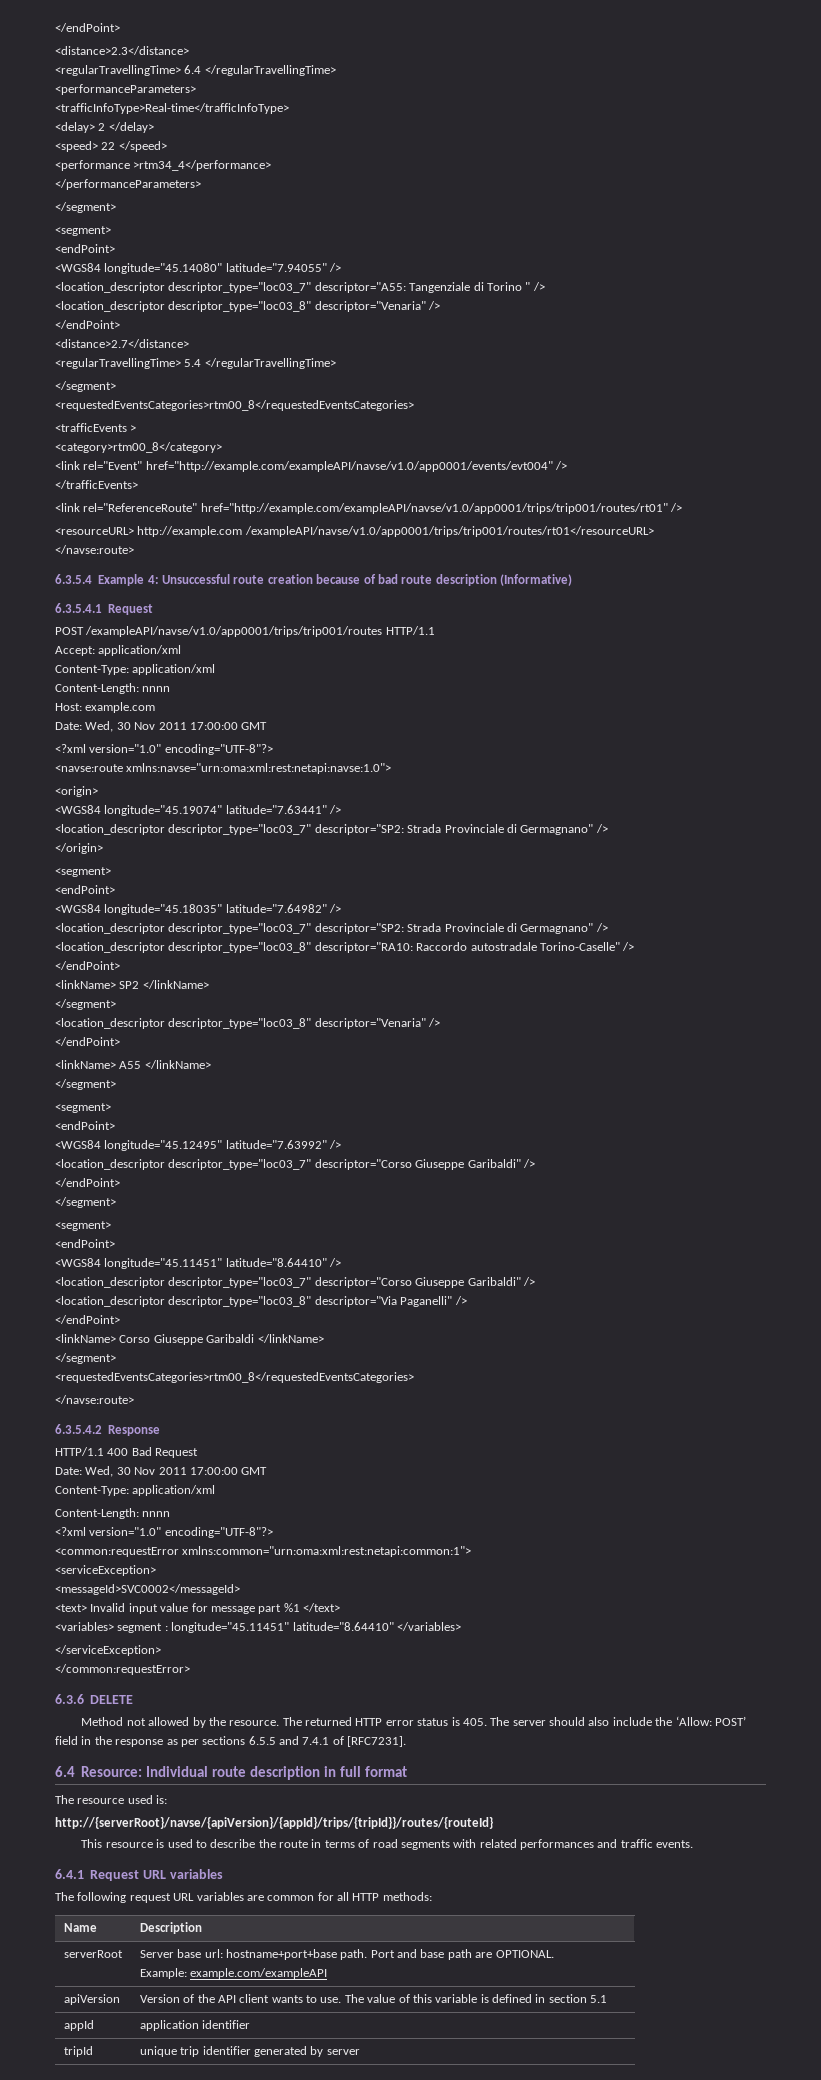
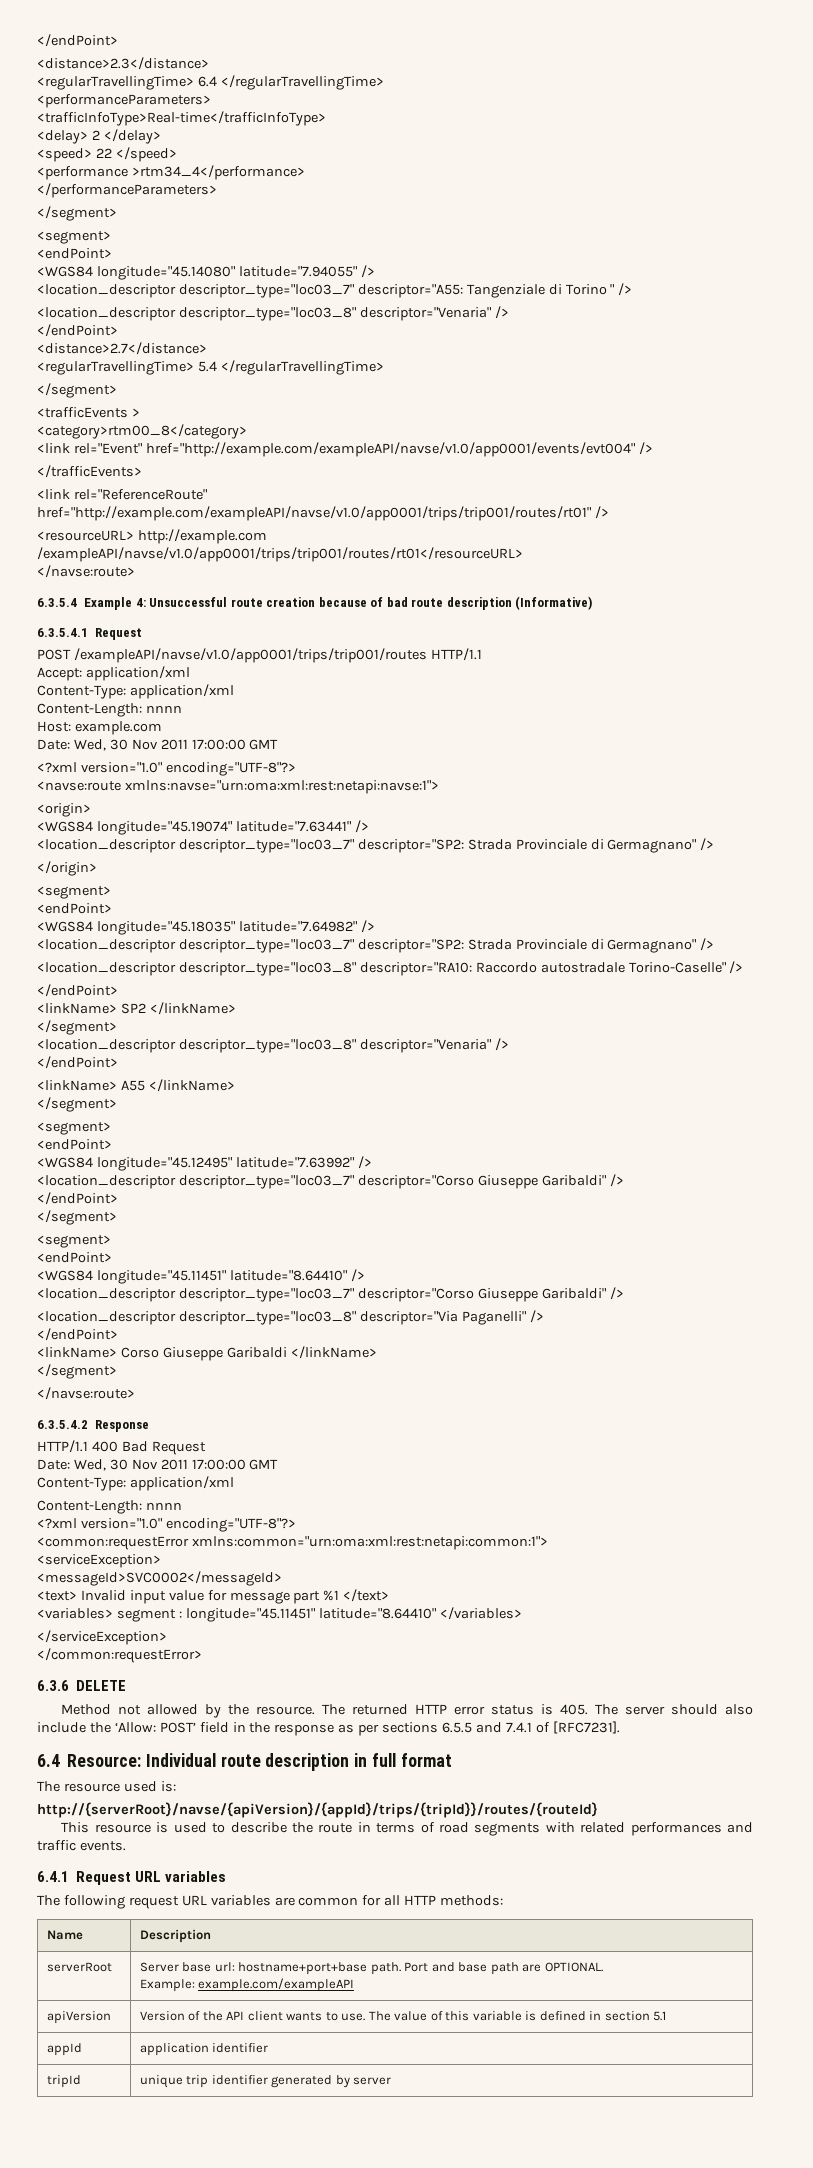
[55,400,414,411] // <requestedEventsCategories>rtm00_8</requestedEventsCategories> -> (117, 390) none
[126,763,392,774] xmlns:navse="urn:oma:xml:rest:netapi:navse:1.0"> -> [124,780,439,794] xmlns:navse="urn:oma:xml:rest:netapi:navse:1">
[55,1372,414,1383] // <requestedEventsCategories>rtm00_8</requestedEventsCategories> -> (117, 1371) none

